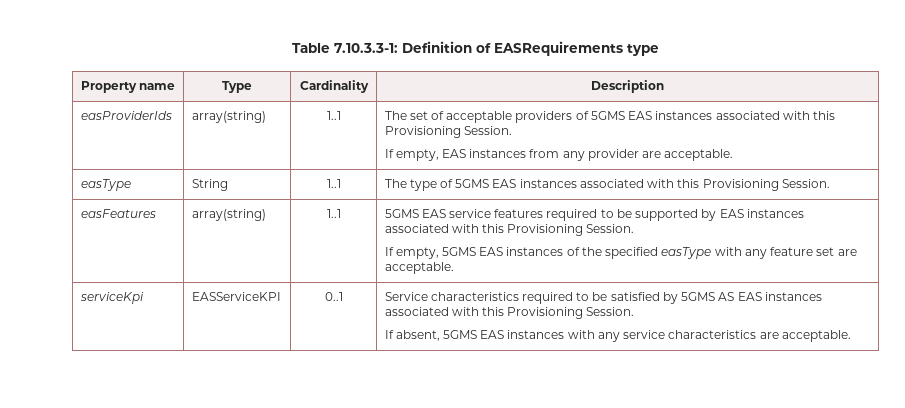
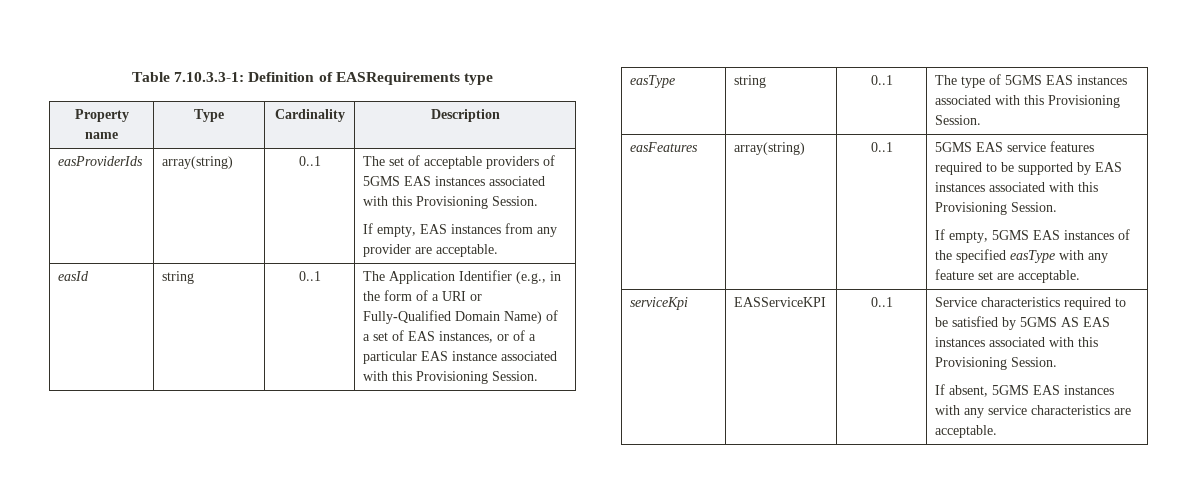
[326,111,341,120] 1..1 -> [298,156,321,166] 0..1
(734, 155) none -> [58,271,90,281] [162,271,195,284] [298,271,321,281] [363,270,562,284] [363,290,483,301] [363,310,559,324] [363,330,537,343] [363,351,558,364] [363,371,539,384] // easId | string | 0..1 | The Application Identifier (e.g., in the form of a URI or Fully-Qualified Domain Name) of a set of EAS instances, or of a particular EAS instance associated with this Provisioning Session.
[191,179,228,191] [326,179,341,188] String | 1..1 -> [734,75,767,88] [870,75,893,85] string | 0..1
[326,209,341,218] 1..1 -> [870,142,893,152] 0..1

